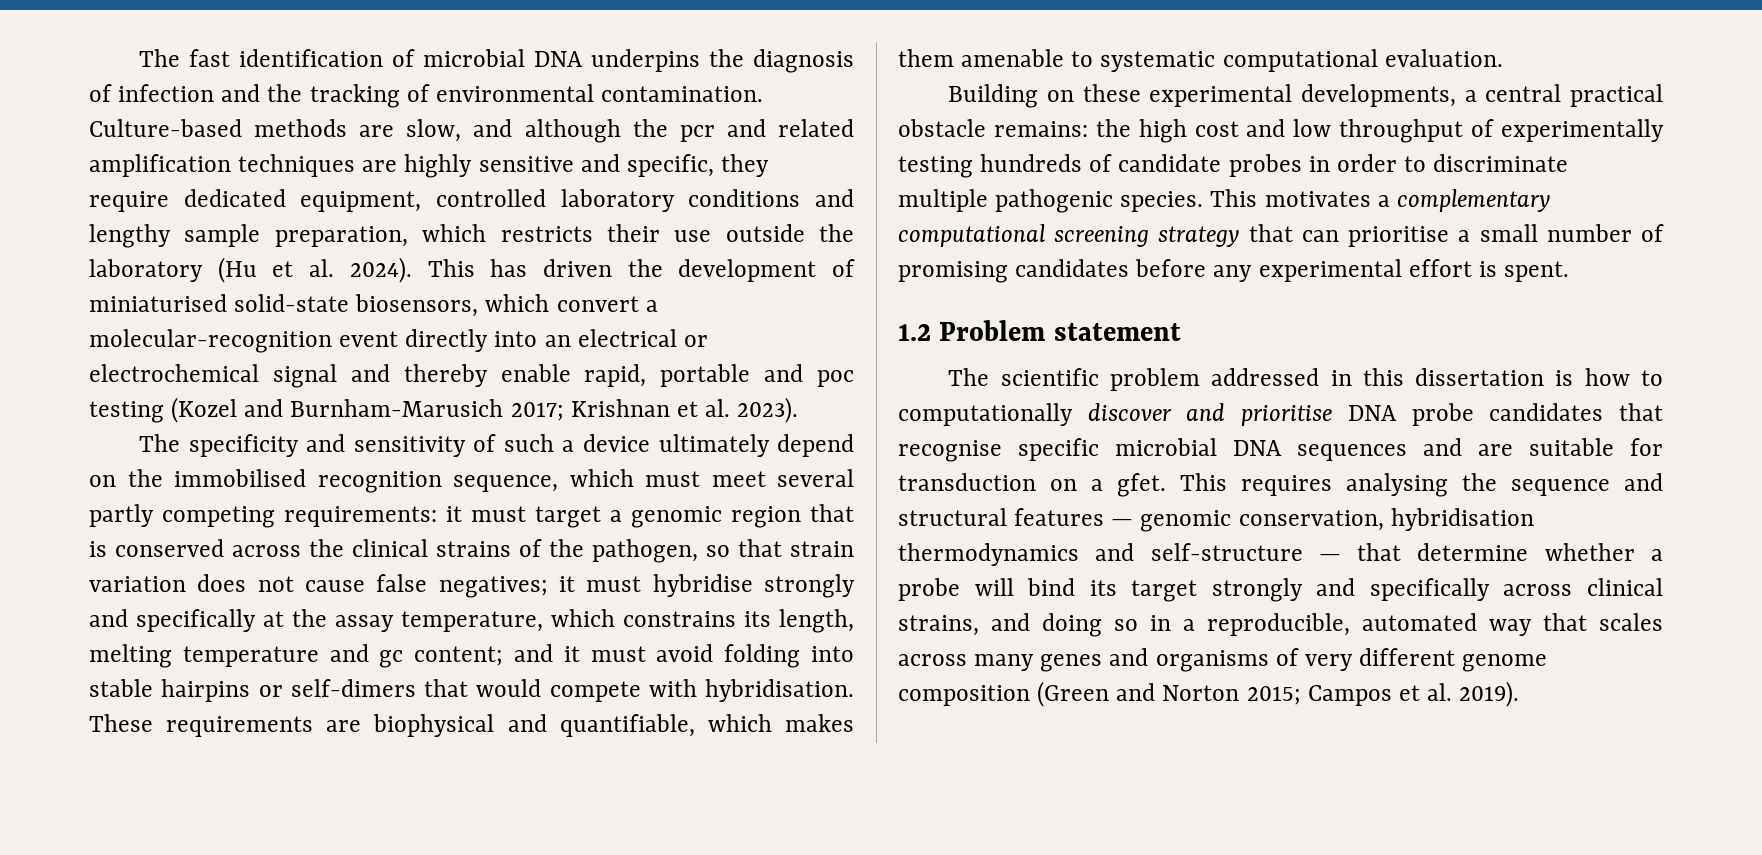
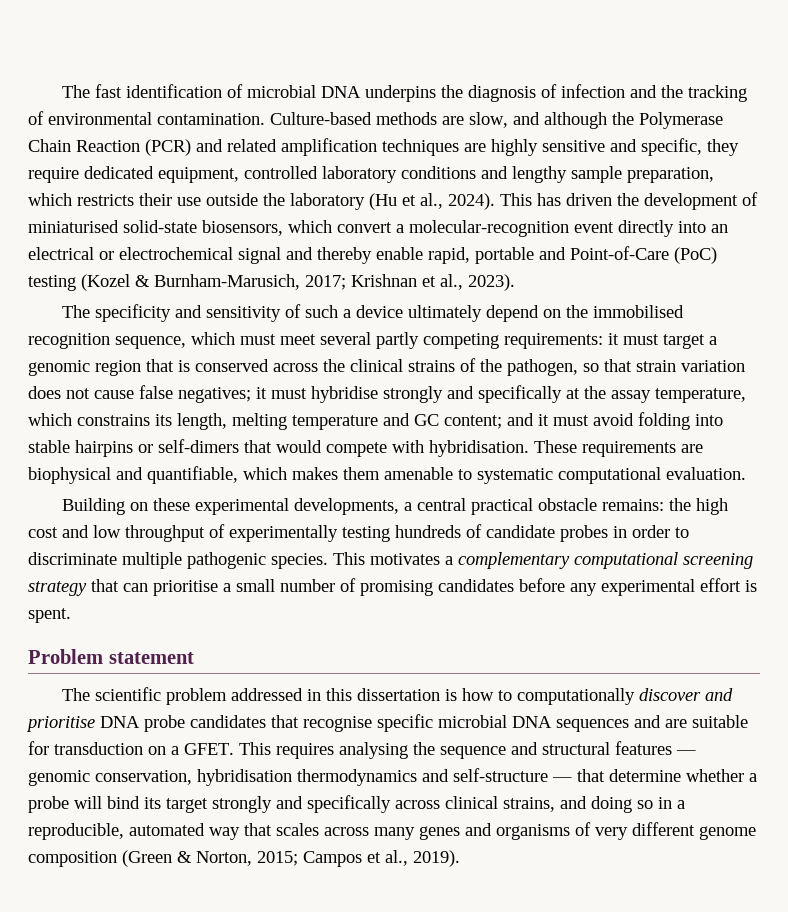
[679,125,715,142] pcr -> [639,112,723,129] [28,139,191,156] Polymerase Chain Reaction (PCR)
[309,259,335,277] al. -> [420,193,443,209] al.,
[817,370,854,387] [89,397,504,423] poc testing (Kozel and Burnham-Marusich -> [570,246,717,264] [28,274,300,291] Point-of-Care (PoC) testing (Kozel & Burnham-Marusich,
[705,399,731,417] al. -> [440,274,463,290] al.,
[379,650,404,668] gc -> [414,414,439,426] GC
[898,324,931,341] 1.2 -> (71, 615) none
[1117,473,1166,497] gfet. -> [184,743,234,755] GFET.
[1116,683,1240,701] and Norton -> [177,851,252,866] & Norton,
[1427,683,1453,701] al. -> [385,850,408,866] al.,

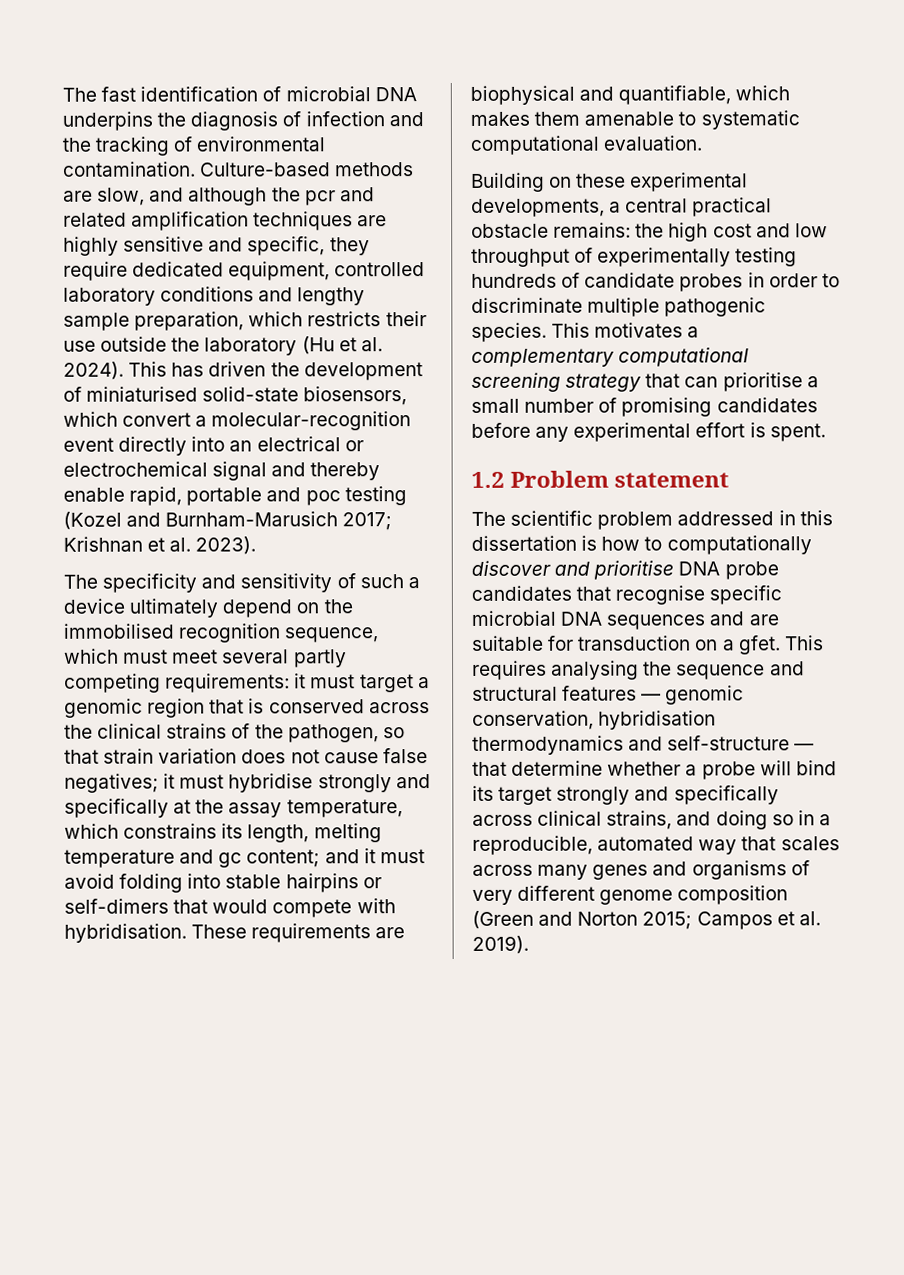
[639,112,723,129] [28,139,191,156] Polymerase Chain Reaction (PCR) -> [304,190,336,206] pcr
[420,193,443,209] al., -> [360,337,383,352] al.
[570,246,717,264] [28,274,300,291] Point-of-Care (PoC) testing (Kozel & Burnham-Marusich, -> [305,486,407,506] [63,511,339,530] poc testing (Kozel and Burnham-Marusich
[440,274,463,290] al., -> [169,537,192,552] al.
[414,414,439,426] GC -> [218,852,243,868] gc
(71, 615) none -> [471,471,505,488] 1.2
[184,743,234,755] GFET. -> [737,635,781,655] gfet.
[177,851,252,866] & Norton, -> [538,911,639,926] and Norton
[385,850,408,866] al., -> [798,911,821,926] al.

